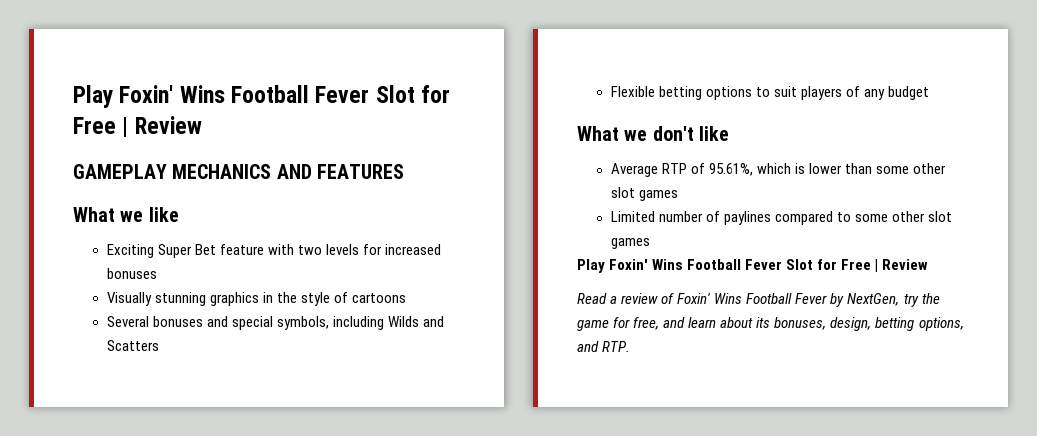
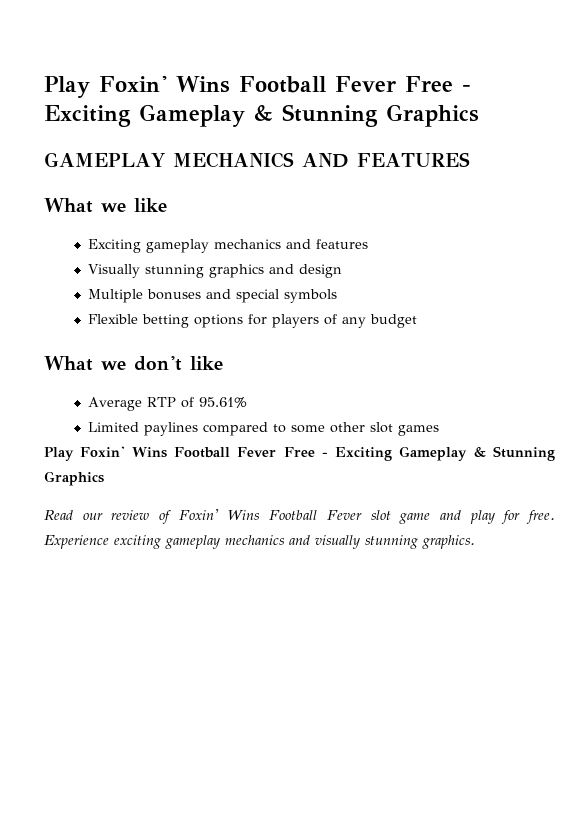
[73,85,451,108] [73,116,202,137] Play Foxin' Wins Football Fever Slot for Free | Review -> [44,75,471,98] [44,104,479,127] Play Foxin' Wins Football Fever Free - Exciting Gameplay & Stunning Graphics
[157,244,442,258] [106,268,157,279] [106,292,407,306] [106,316,445,330] [106,340,159,351] Super Bet feature with two levels for increased bonuses // Visually stunning graphics in the style of cartoons // Several bonuses and special symbols, including Wilds and Scatters -> [146,239,369,253] [88,264,343,278] [88,289,338,303] gameplay mechanics and features // Visually stunning graphics and design // Multiple bonuses and special symbols
[755,86,797,97] to suit -> [248,314,268,325] for
[708,163,947,176] [610,187,678,201] 95.61%, which is lower than some other slot games -> [199,397,248,408] 95.61%
[658,211,720,222] number of -> (140, 427) none
[786,259,929,272] Slot for Free | Review -> [283,446,555,461] [44,471,104,486] Free - Exciting Gameplay & Stunning Graphics
[610,296,618,304] a -> [82,513,103,520] our
[830,293,940,307] [577,317,964,331] [577,341,631,352] by NextGen, try the game for free, and learn about its bonuses, design, betting options, and RTP. -> [370,510,556,524] [44,535,475,549] slot game and play for free. Experience exciting gameplay mechanics and visually stunning graphics.

